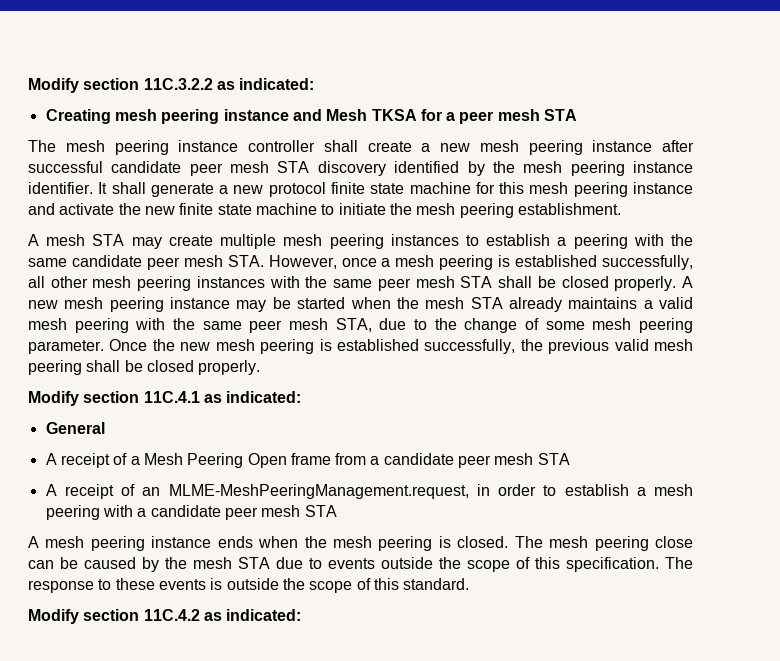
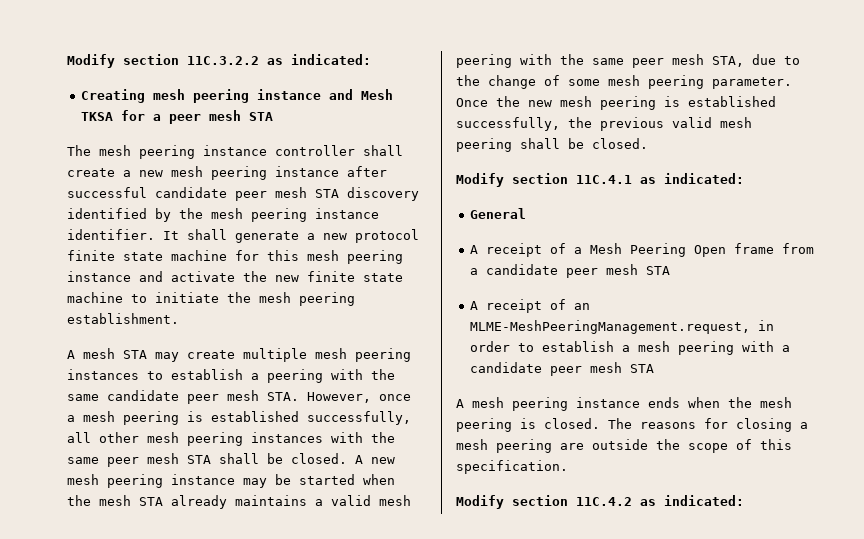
[561,276,677,291] closed properly. -> [291,453,347,464] closed.
[146,360,261,375] closed properly. -> [592,138,648,149] closed.
[549,536,694,551] [28,557,375,572] mesh peering close can be caused by the mesh STA due to events -> [640,418,808,432] [456,439,584,453] reasons for closing a mesh peering are
[665,557,693,569] [28,578,470,593] The response to these events is outside the scope of this standard. -> (568, 467) none

